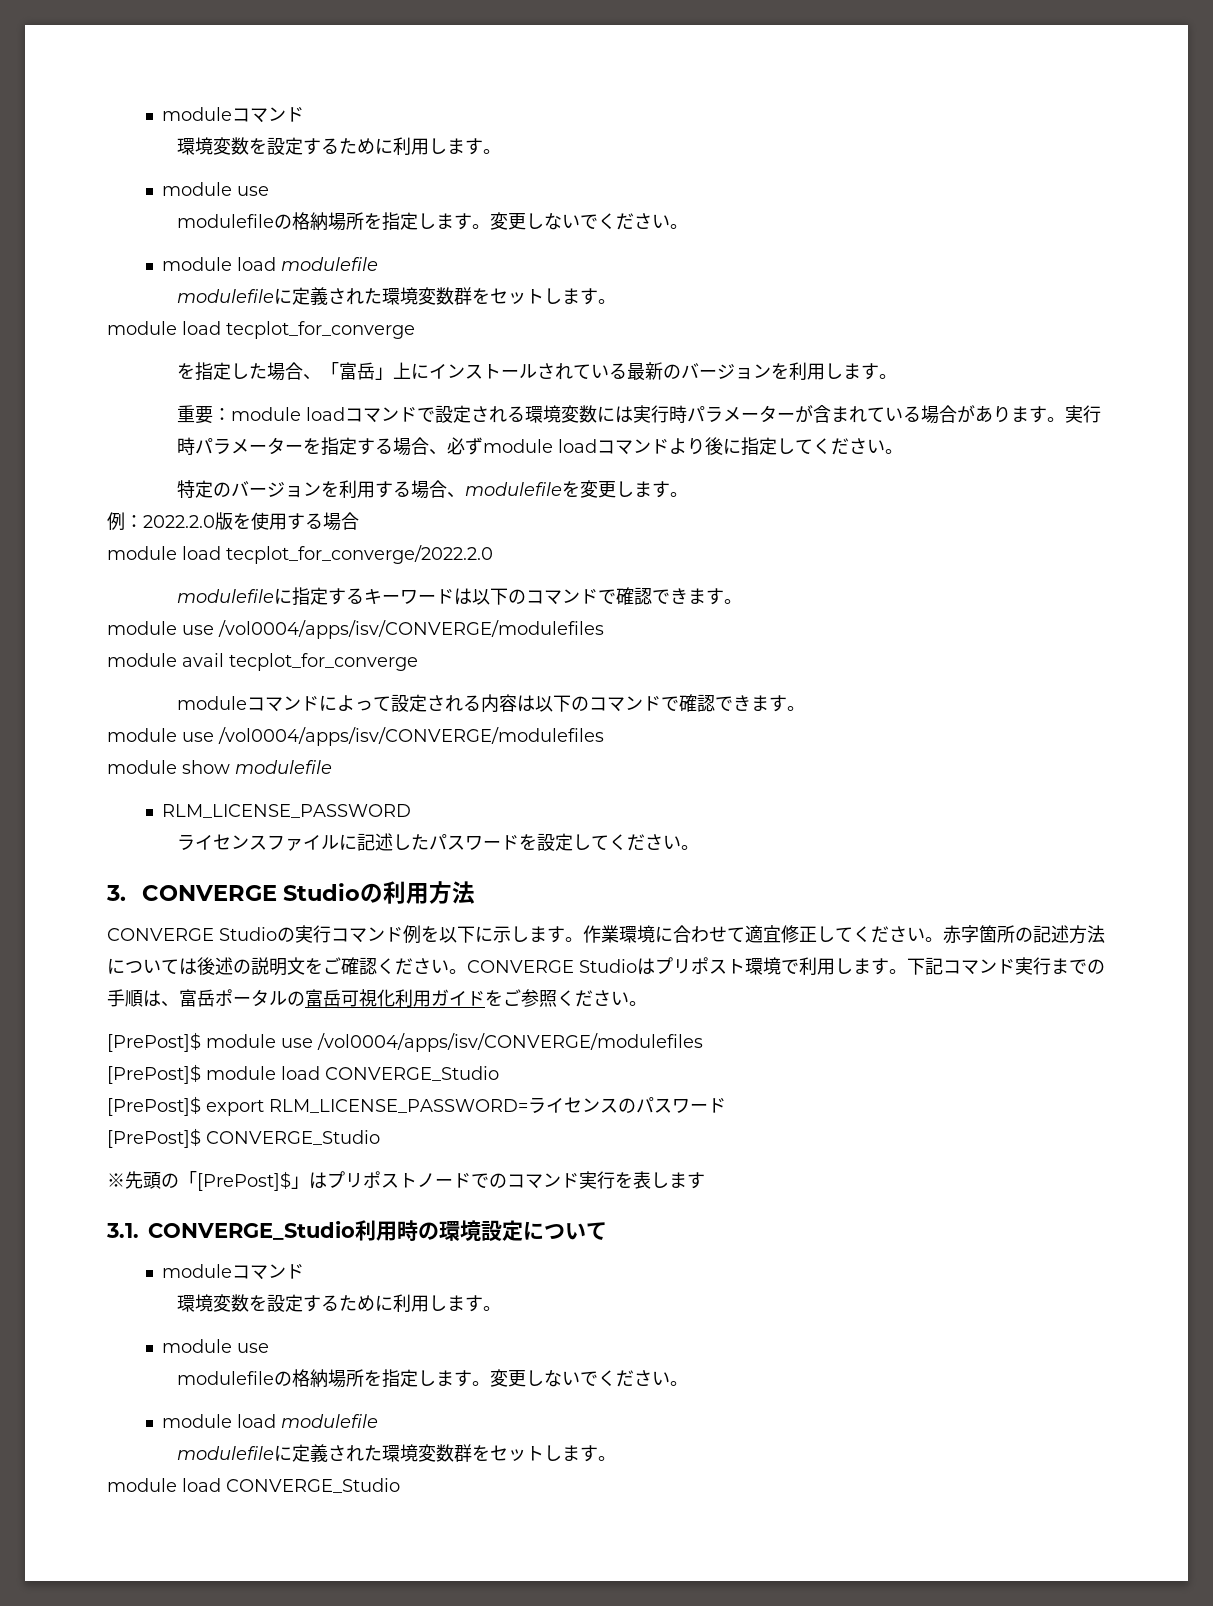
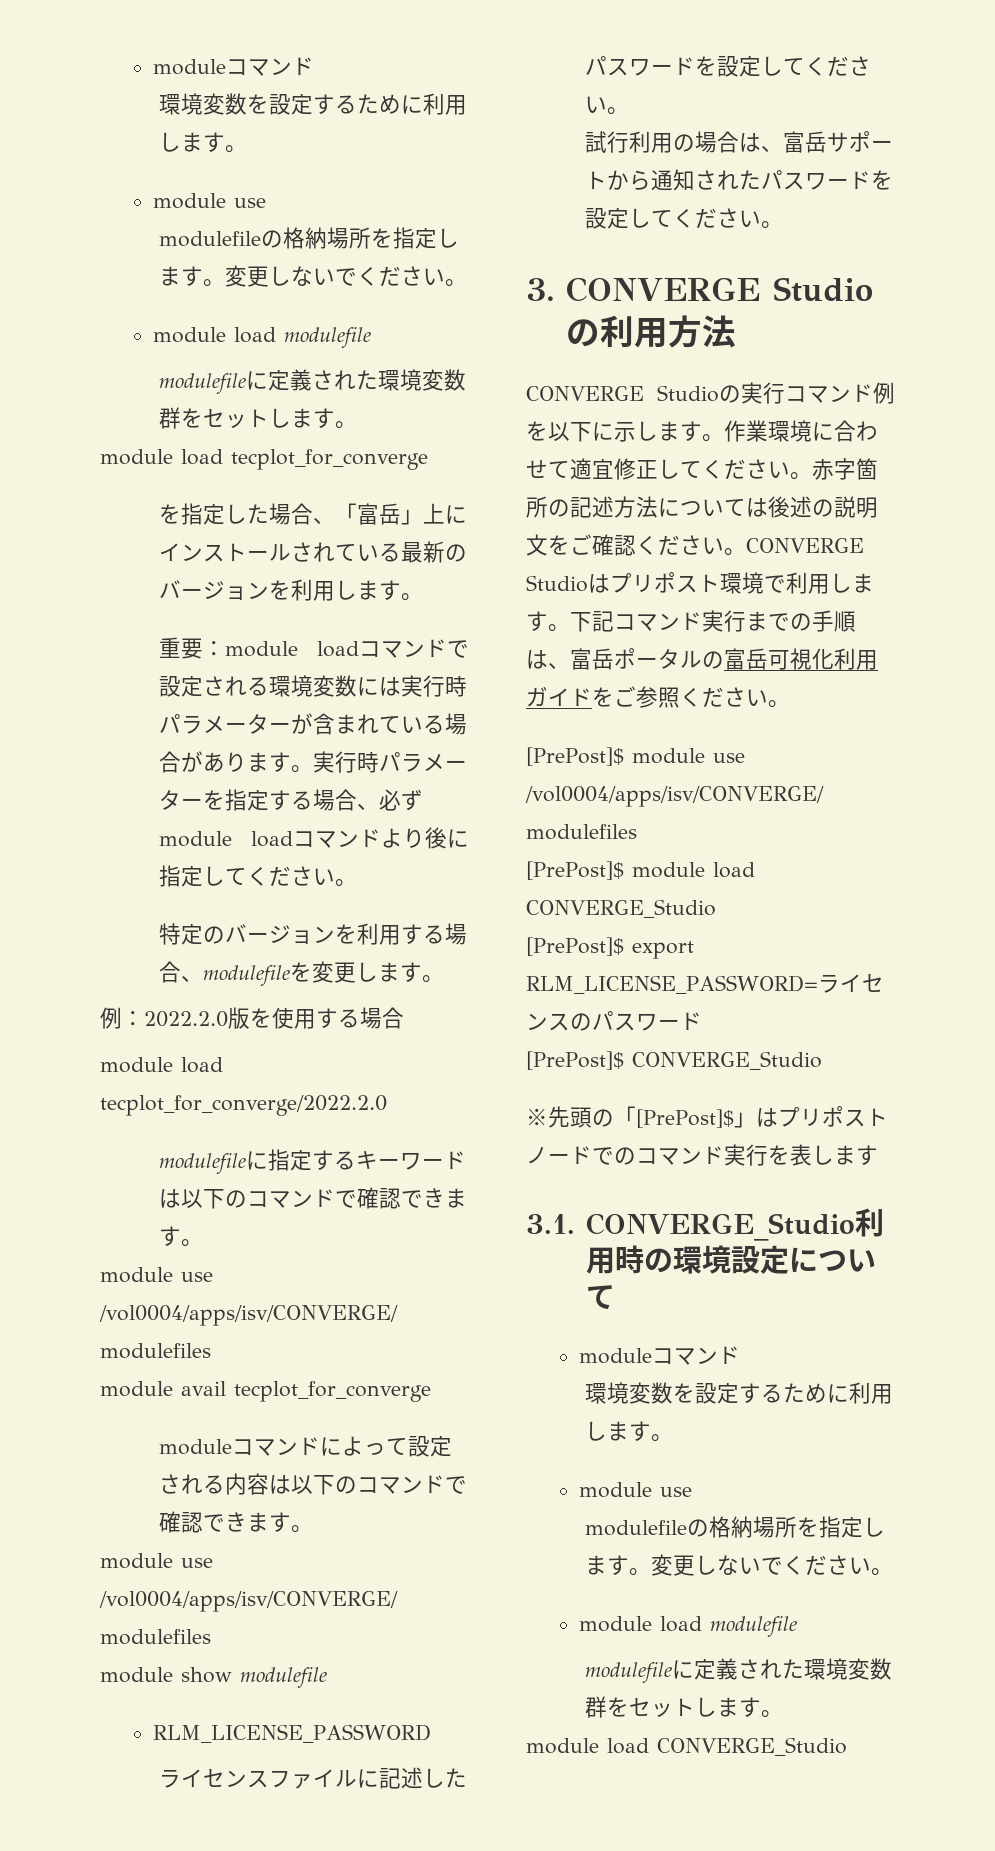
(700, 847) none -> [585,131,894,154] [585,169,894,191] [585,208,784,229] // 試行利用の場合は、富岳サポートから通知されたパスワードを設定してください。

